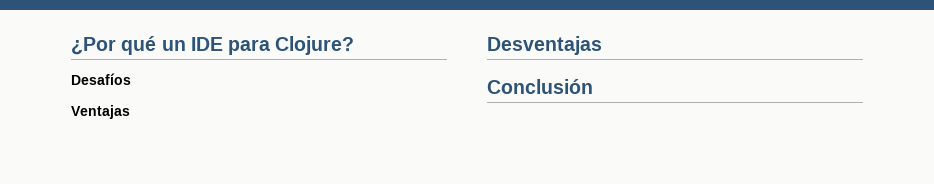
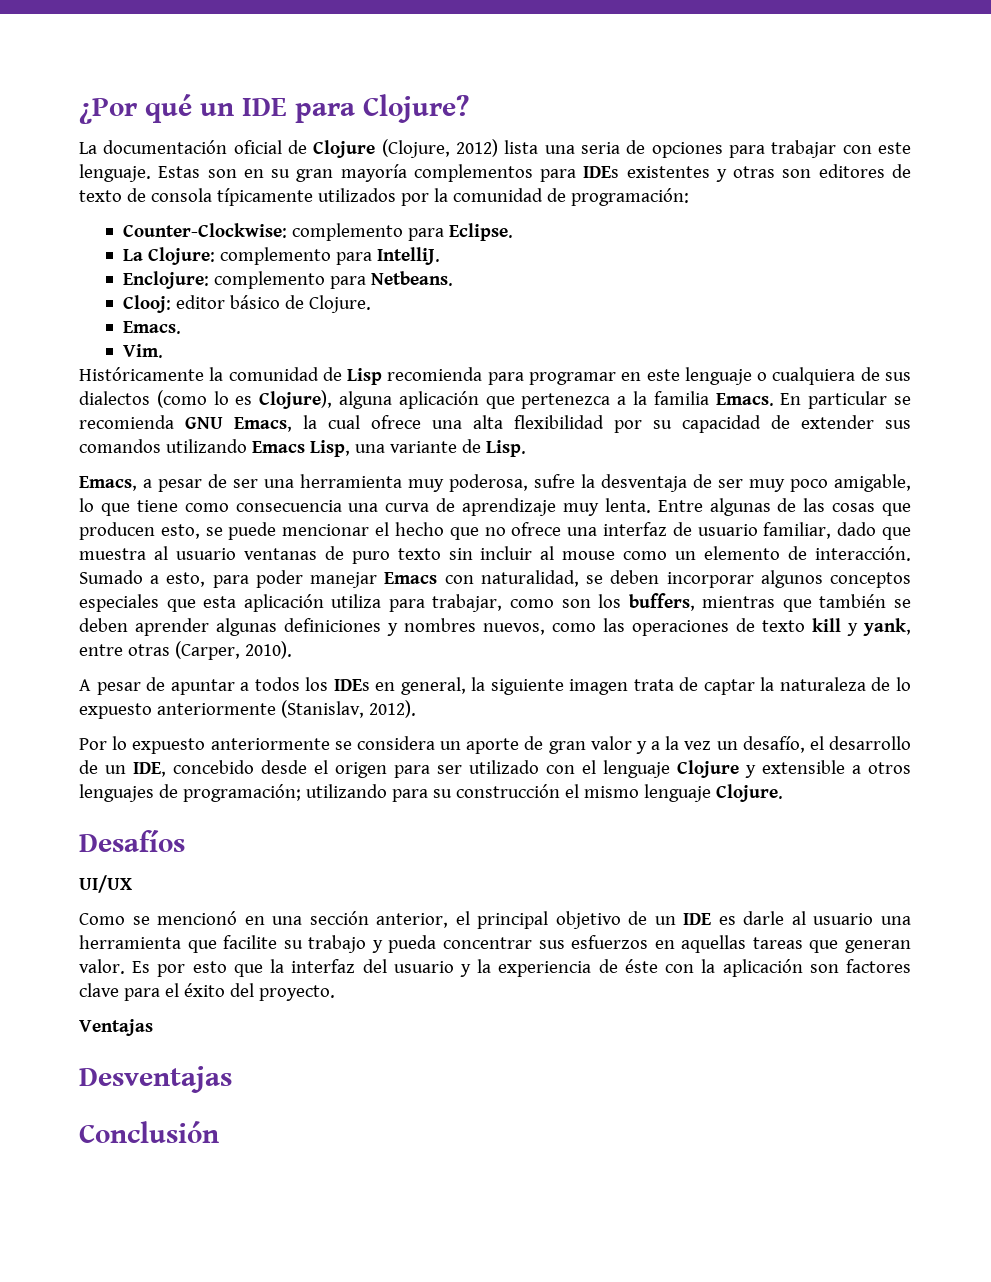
[71,73,131,85] Desafíos -> [79,139,912,158] [79,164,911,182] [79,188,689,206] [122,223,513,241] [122,247,440,265] [122,271,453,289] [122,295,371,313] [122,321,181,334] [122,344,163,358] [79,367,912,385] [79,390,911,409] [79,415,911,433] [79,439,526,457] [79,474,911,492] [79,498,911,516] [79,522,911,540] [79,546,912,564] [79,570,912,588] [79,593,911,612] [79,618,911,636] [79,641,292,660] [79,677,911,695] [79,700,416,719] [79,736,911,754] [79,760,911,778] [79,784,783,802] [79,830,185,852] [79,875,132,893] [79,911,911,929] [79,935,911,953] [79,959,911,977] [79,983,335,1001] La documentación oficial de Clojure (Clojure, 2012) lista una seria de opciones para trabajar con este lenguaje. Estas son en su gran mayoría complementos para IDEs existentes y otras son editores de texto de consola típicamente utilizados por la comunidad de programación: // Counter-Clockwise: complemento para Eclipse. // La Clojure: complemento para IntelliJ. // Enclojure: complemento para Netbeans. // Clooj: editor básico de Clojure. // Emacs. // Vim. // Históricamente la comunidad de Lisp recomienda para programar en este lenguaje o cualquiera de sus dialectos (como lo es Clojure), alguna aplicación que pertenezca a la familia Emacs. En particular se recomienda GNU Emacs, la cual ofrece una alta flexibilidad por su capacidad de extender sus comandos utilizando Emacs Lisp, una variante de Lisp. // Emacs, a pesar de ser una herramienta muy poderosa, sufre la desventaja de ser muy poco amigable, lo que tiene como consecuencia una curva de aprendizaje muy lenta. Entre algunas de las cosas que producen esto, se puede mencionar el hecho que no ofrece una interfaz de usuario familiar, dado que muestra al usuario ventanas de puro texto sin incluir al mouse como un elemento de interacción. Sumado a esto, para poder manejar Emacs con naturalidad, se deben incorporar algunos conceptos especiales que esta aplicación utiliza para trabajar, como son los buffers, mientras que también se deben aprender algunas definiciones y nombres nuevos, como las operaciones de texto kill y yank, entre otras (Carper, 2010). // A pesar de apuntar a todos los IDEs en general, la siguiente imagen trata de captar la naturaleza de lo expuesto anteriormente (Stanislav, 2012). // Por lo expuesto anteriormente se considera un aporte de gran valor y a la vez un desafío, el desarrollo de un IDE, concebido desde el origen para ser utilizado con el lenguaje Clojure y extensible a otros lenguajes de programación; utilizando para su construcción el mismo lenguaje Clojure. // Desafíos // UI/UX // Como se mencionó en una sección anterior, el principal objetivo de un IDE es darle al usuario una herramienta que facilite su trabajo y pueda concentrar sus esfuerzos en aquellas tareas que generan valor. Es por esto que la interfaz del usuario y la experiencia de éste con la aplicación son factores clave para el éxito del proyecto.

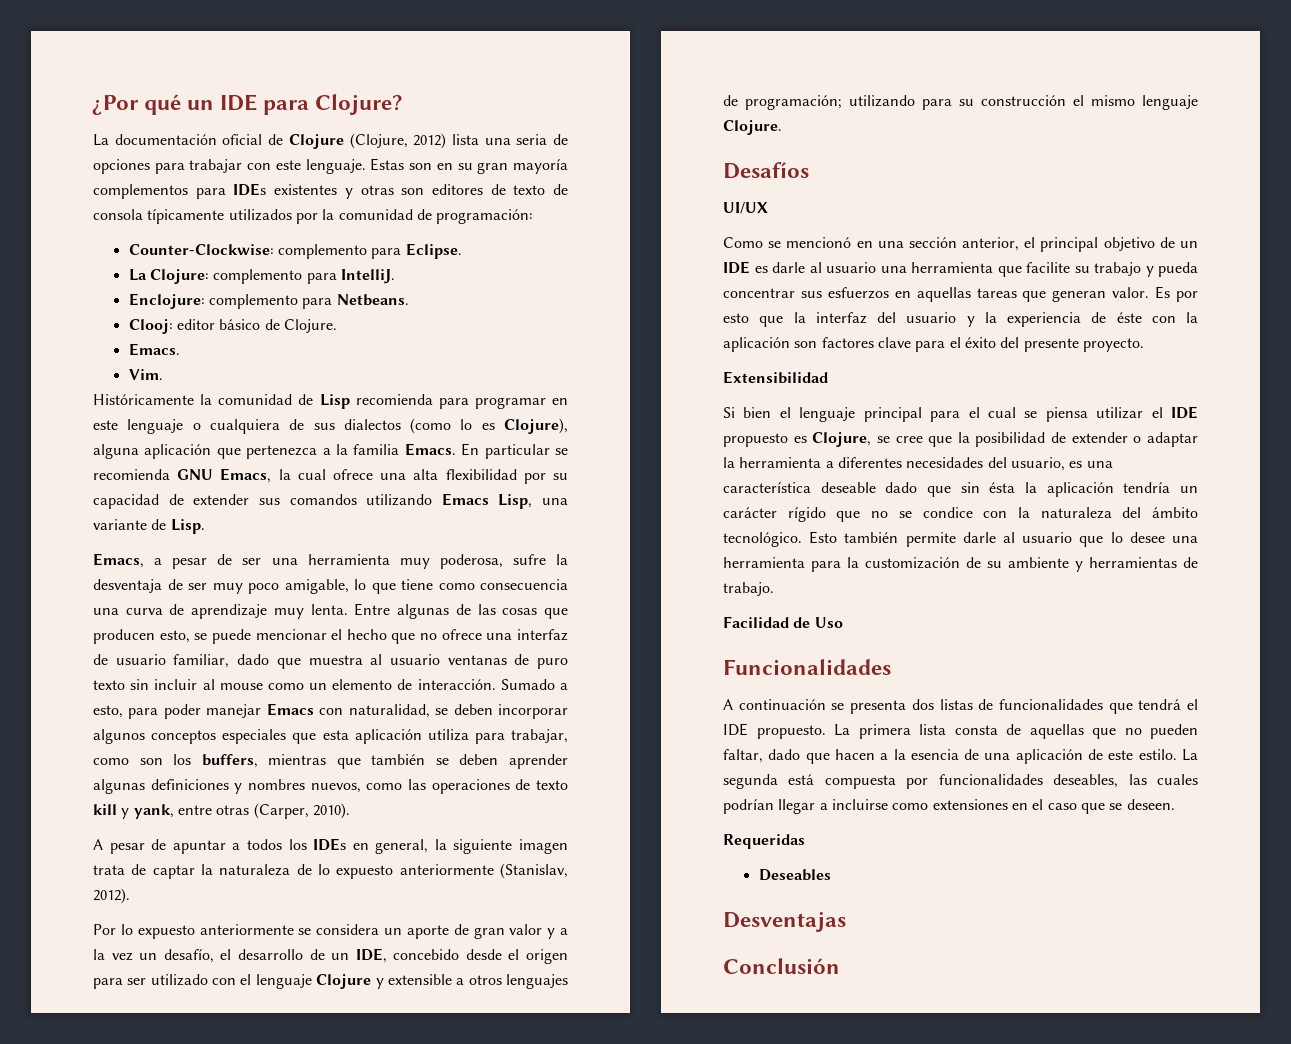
(254, 990) none -> [1023,338,1079,352] presente
[79,1019,153,1036] Ventajas -> [723,371,828,384] [723,406,1198,422] [723,432,1198,447] [723,457,1113,471] [723,482,1198,497] [723,507,1198,522] [723,531,1198,547] [723,557,1198,572] [723,582,774,596] [723,616,843,628] [723,659,891,675] [723,699,1198,714] [723,723,1198,739] [723,749,1198,764] [723,774,1198,789] [723,799,1175,814] [723,834,805,849] [758,869,831,881] Extensibilidad // Si bien el lenguaje principal para el cual se piensa utilizar el IDE propuesto es Clojure, se cree que la posibilidad de extender o adaptar la herramienta a diferentes necesidades del usuario, es una característica deseable dado que sin ésta la aplicación tendría un carácter rígido que no se condice con la naturaleza del ámbito tecnológico. Esto también permite darle al usuario que lo desee una herramienta para la customización de su ambiente y herramientas de trabajo. // Facilidad de Uso // Funcionalidades // A continuación se presenta dos listas de funcionalidades que tendrá el IDE propuesto. La primera lista consta de aquellas que no pueden faltar, dado que hacen a la esencia de una aplicación de este estilo. La segunda está compuesta por funcionalidades deseables, las cuales podrían llegar a incluirse como extensiones en el caso que se deseen. // Requeridas // Deseables

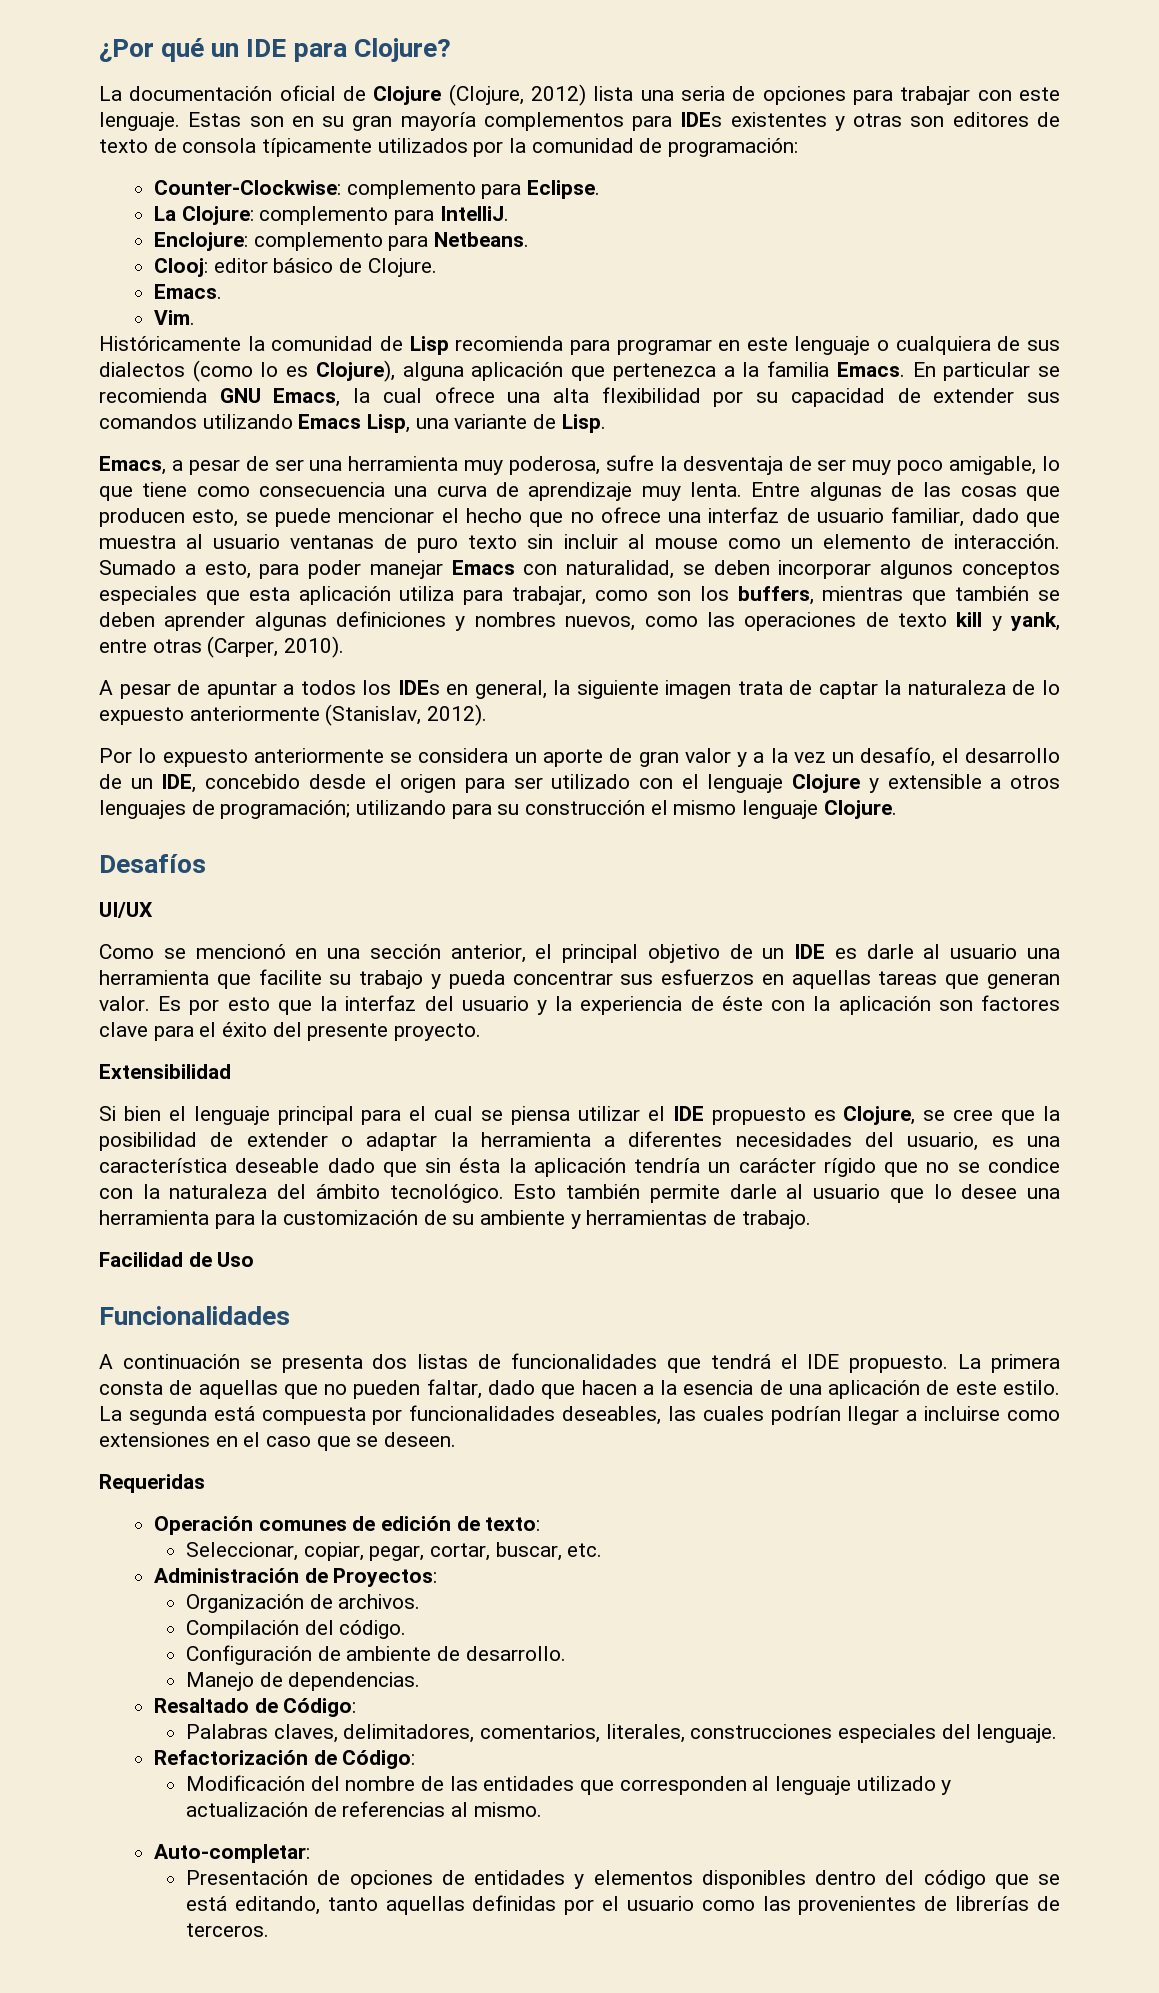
[919,724,946,735] lista -> (1060, 1363) none
[758,869,831,881] [723,911,846,932] [723,958,840,974] Deseables // Desventajas // Conclusión -> [154,1516,541,1535] [185,1542,603,1561] [154,1568,438,1587] [185,1594,421,1613] [185,1620,407,1639] [185,1645,566,1665] [185,1672,421,1691] [154,1698,357,1717] [185,1724,1058,1743] [154,1750,416,1769] [185,1775,952,1795] [185,1801,542,1817] [154,1844,311,1863] [185,1870,1060,1889] [185,1895,1061,1915] [185,1923,269,1937] Operación comunes de edición de texto: // Seleccionar, copiar, pegar, cortar, buscar, etc. // Administración de Proyectos: // Organización de archivos. // Compilación del código. // Configuración de ambiente de desarrollo. // Manejo de dependencias. // Resaltado de Código: // Palabras claves, delimitadores, comentarios, literales, construcciones especiales del lenguaje. // Refactorización de Código: // Modificación del nombre de las entidades que corresponden al lenguaje utilizado y actualización de referencias al mismo. // Auto-completar: // Presentación de opciones de entidades y elementos disponibles dentro del código que se está editando, tanto aquellas definidas por el usuario como las provenientes de librerías de terceros.

